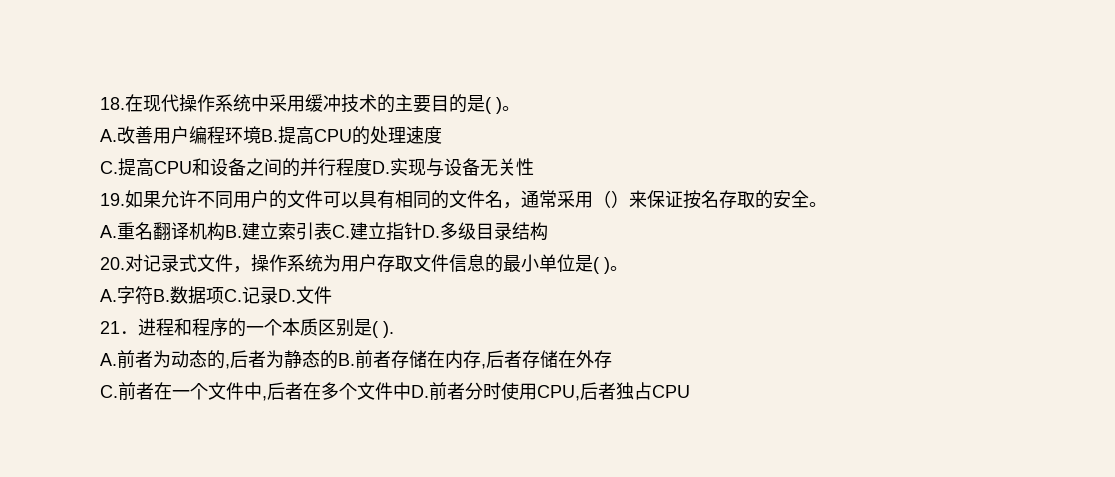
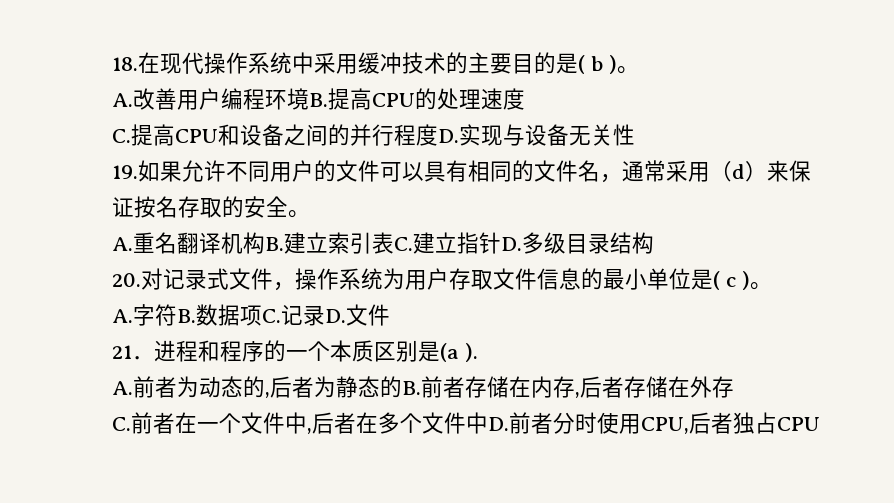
(492, 105) none -> [590,56,603,71] b
(612, 199) none -> [731,164,745,179] d
(600, 265) none -> [725,277,736,287] c
[372,321,379,338] ( -> [439,343,459,362] (a

